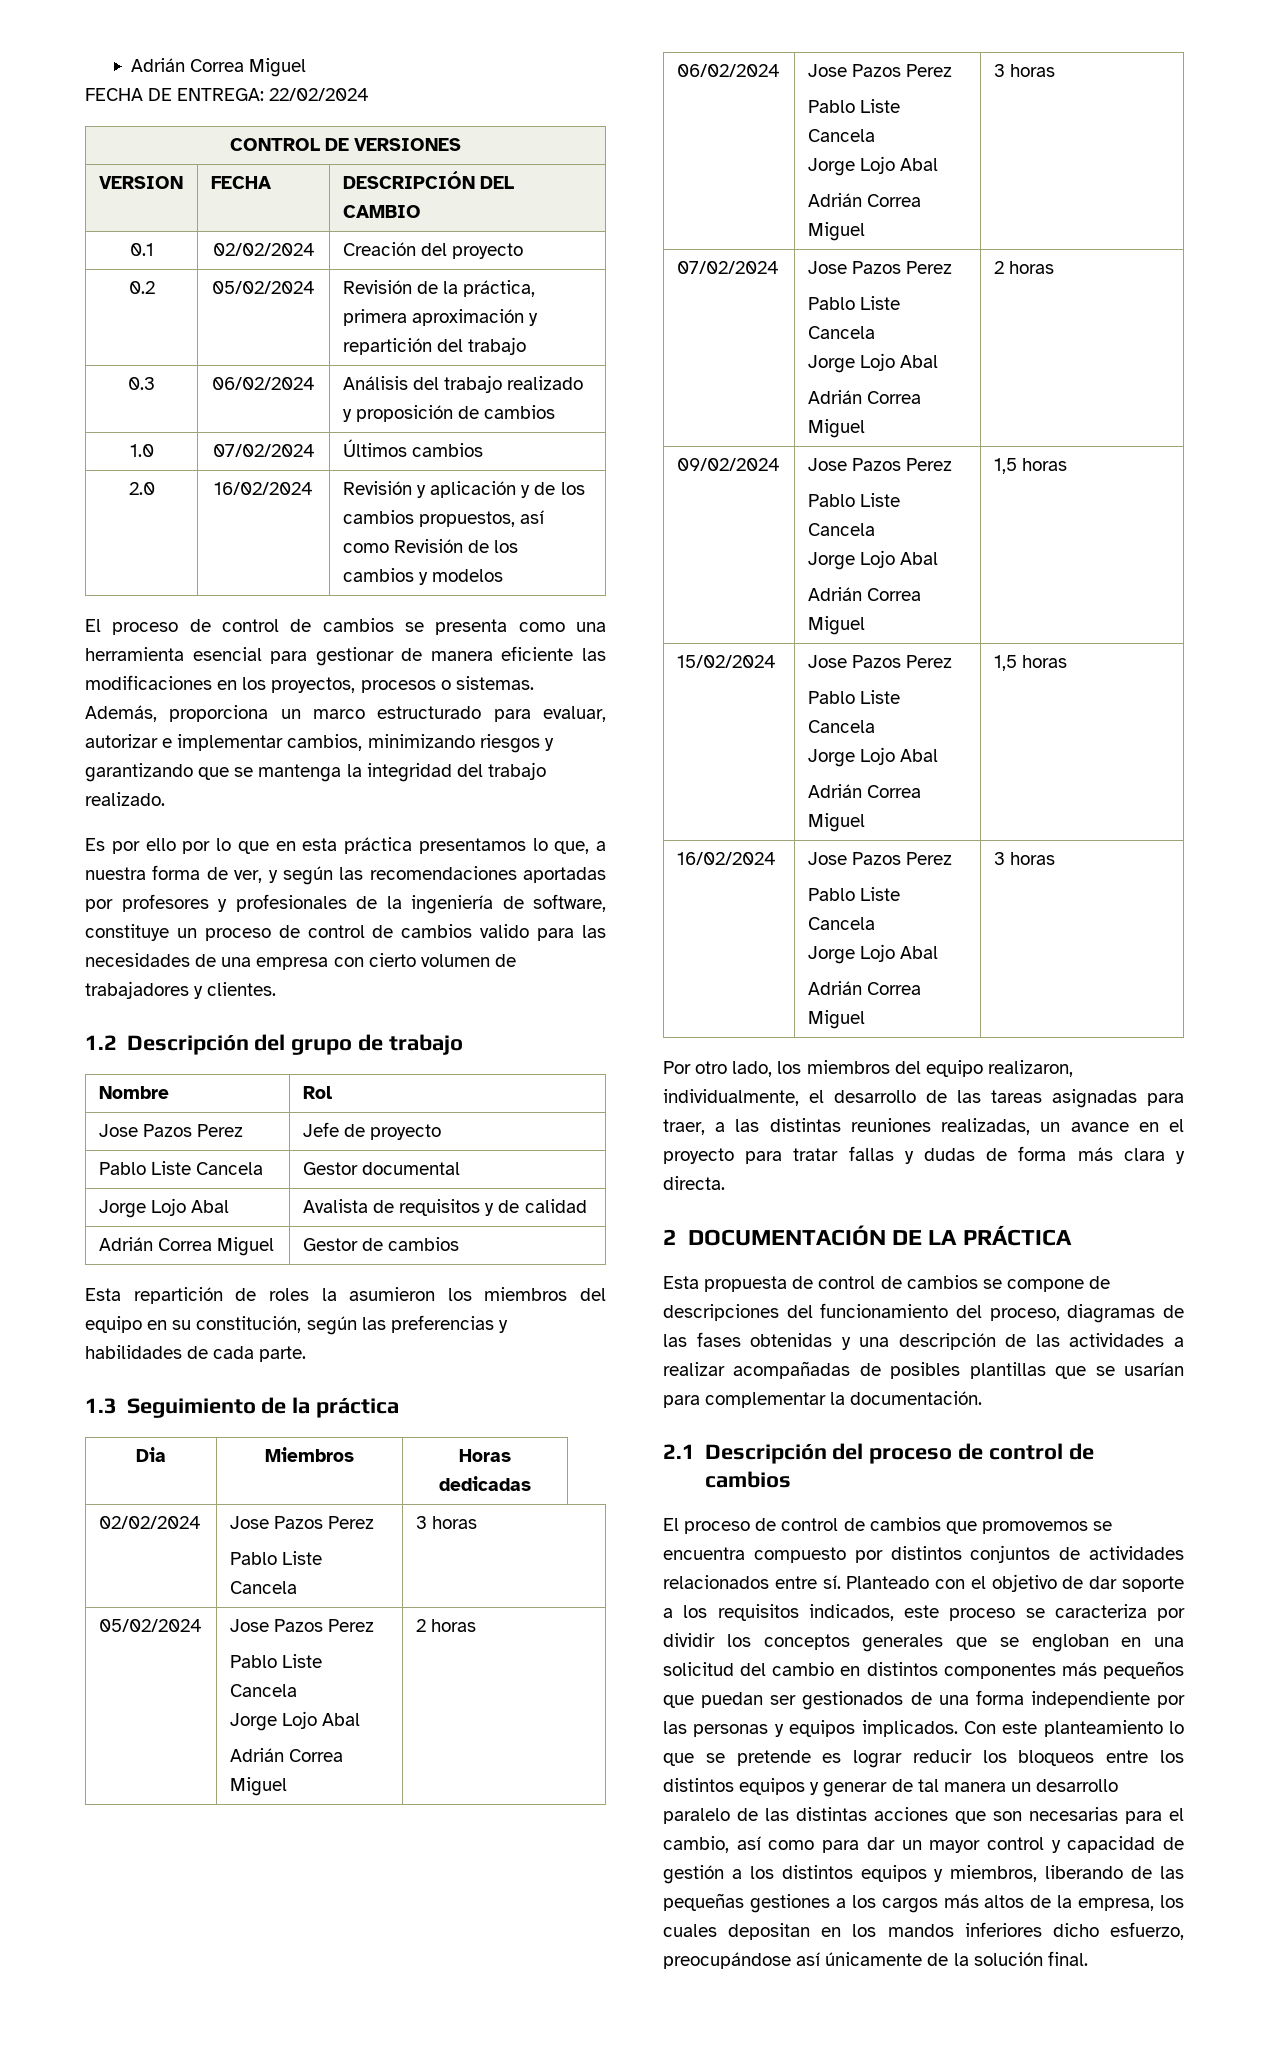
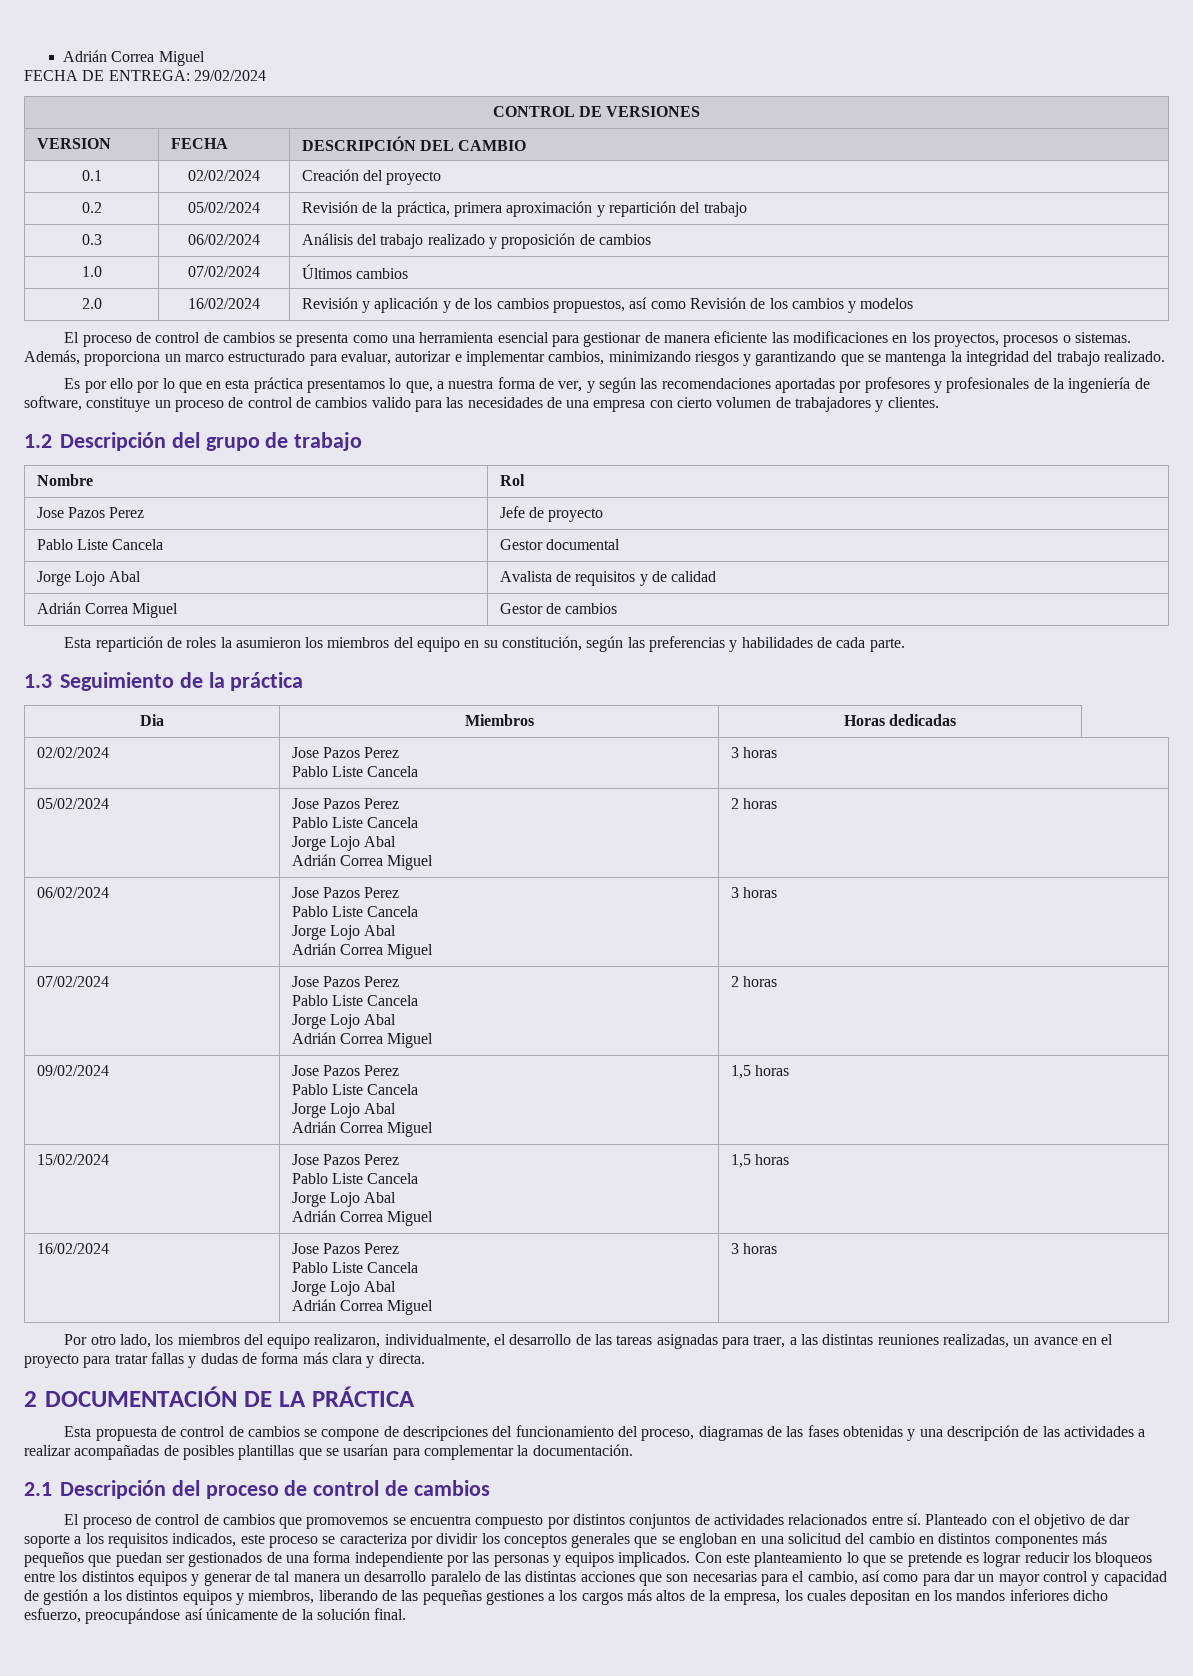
[269,88,370,101] 22/02/2024 -> [193,70,266,81] 29/02/2024

